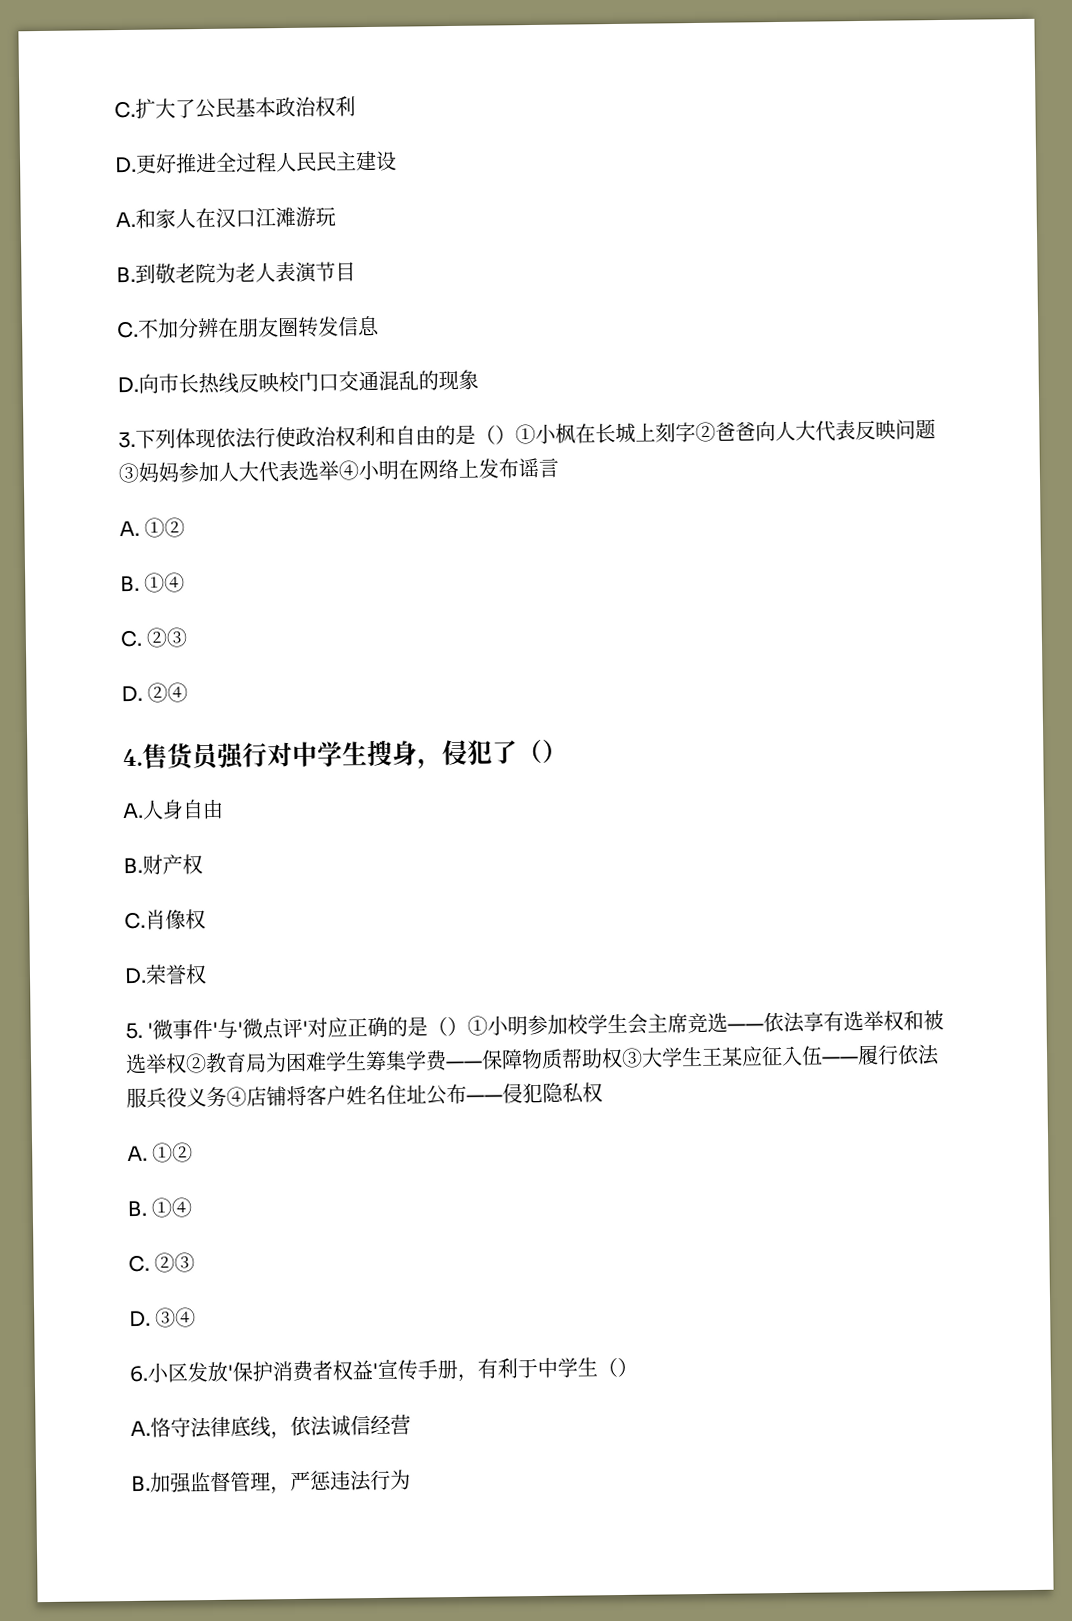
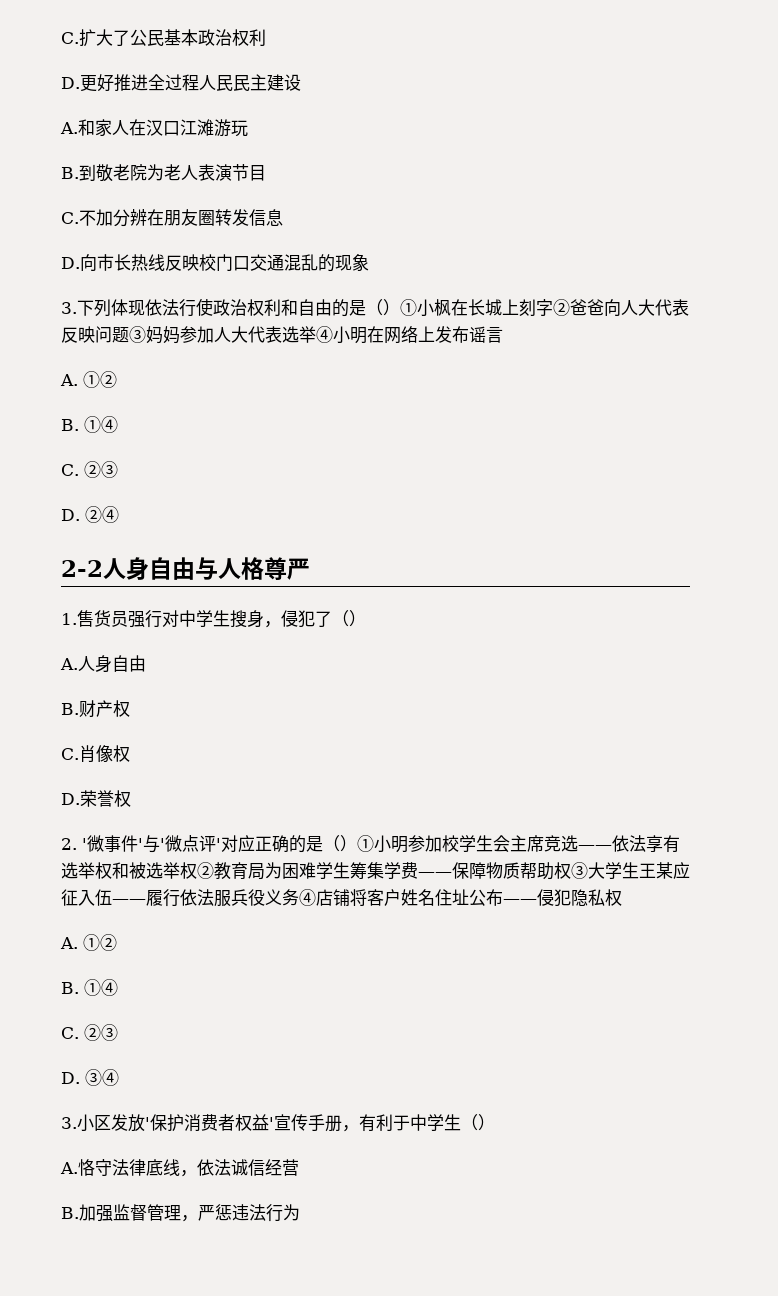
[122,748,143,767] 4. -> [61,557,310,580] [61,613,77,625] 2-2人身自由与人格尊严 // 1.
[125,1022,143,1040] 5. -> [61,838,77,850] 2.
[129,1365,148,1383] 6. -> [61,1117,77,1129] 3.

